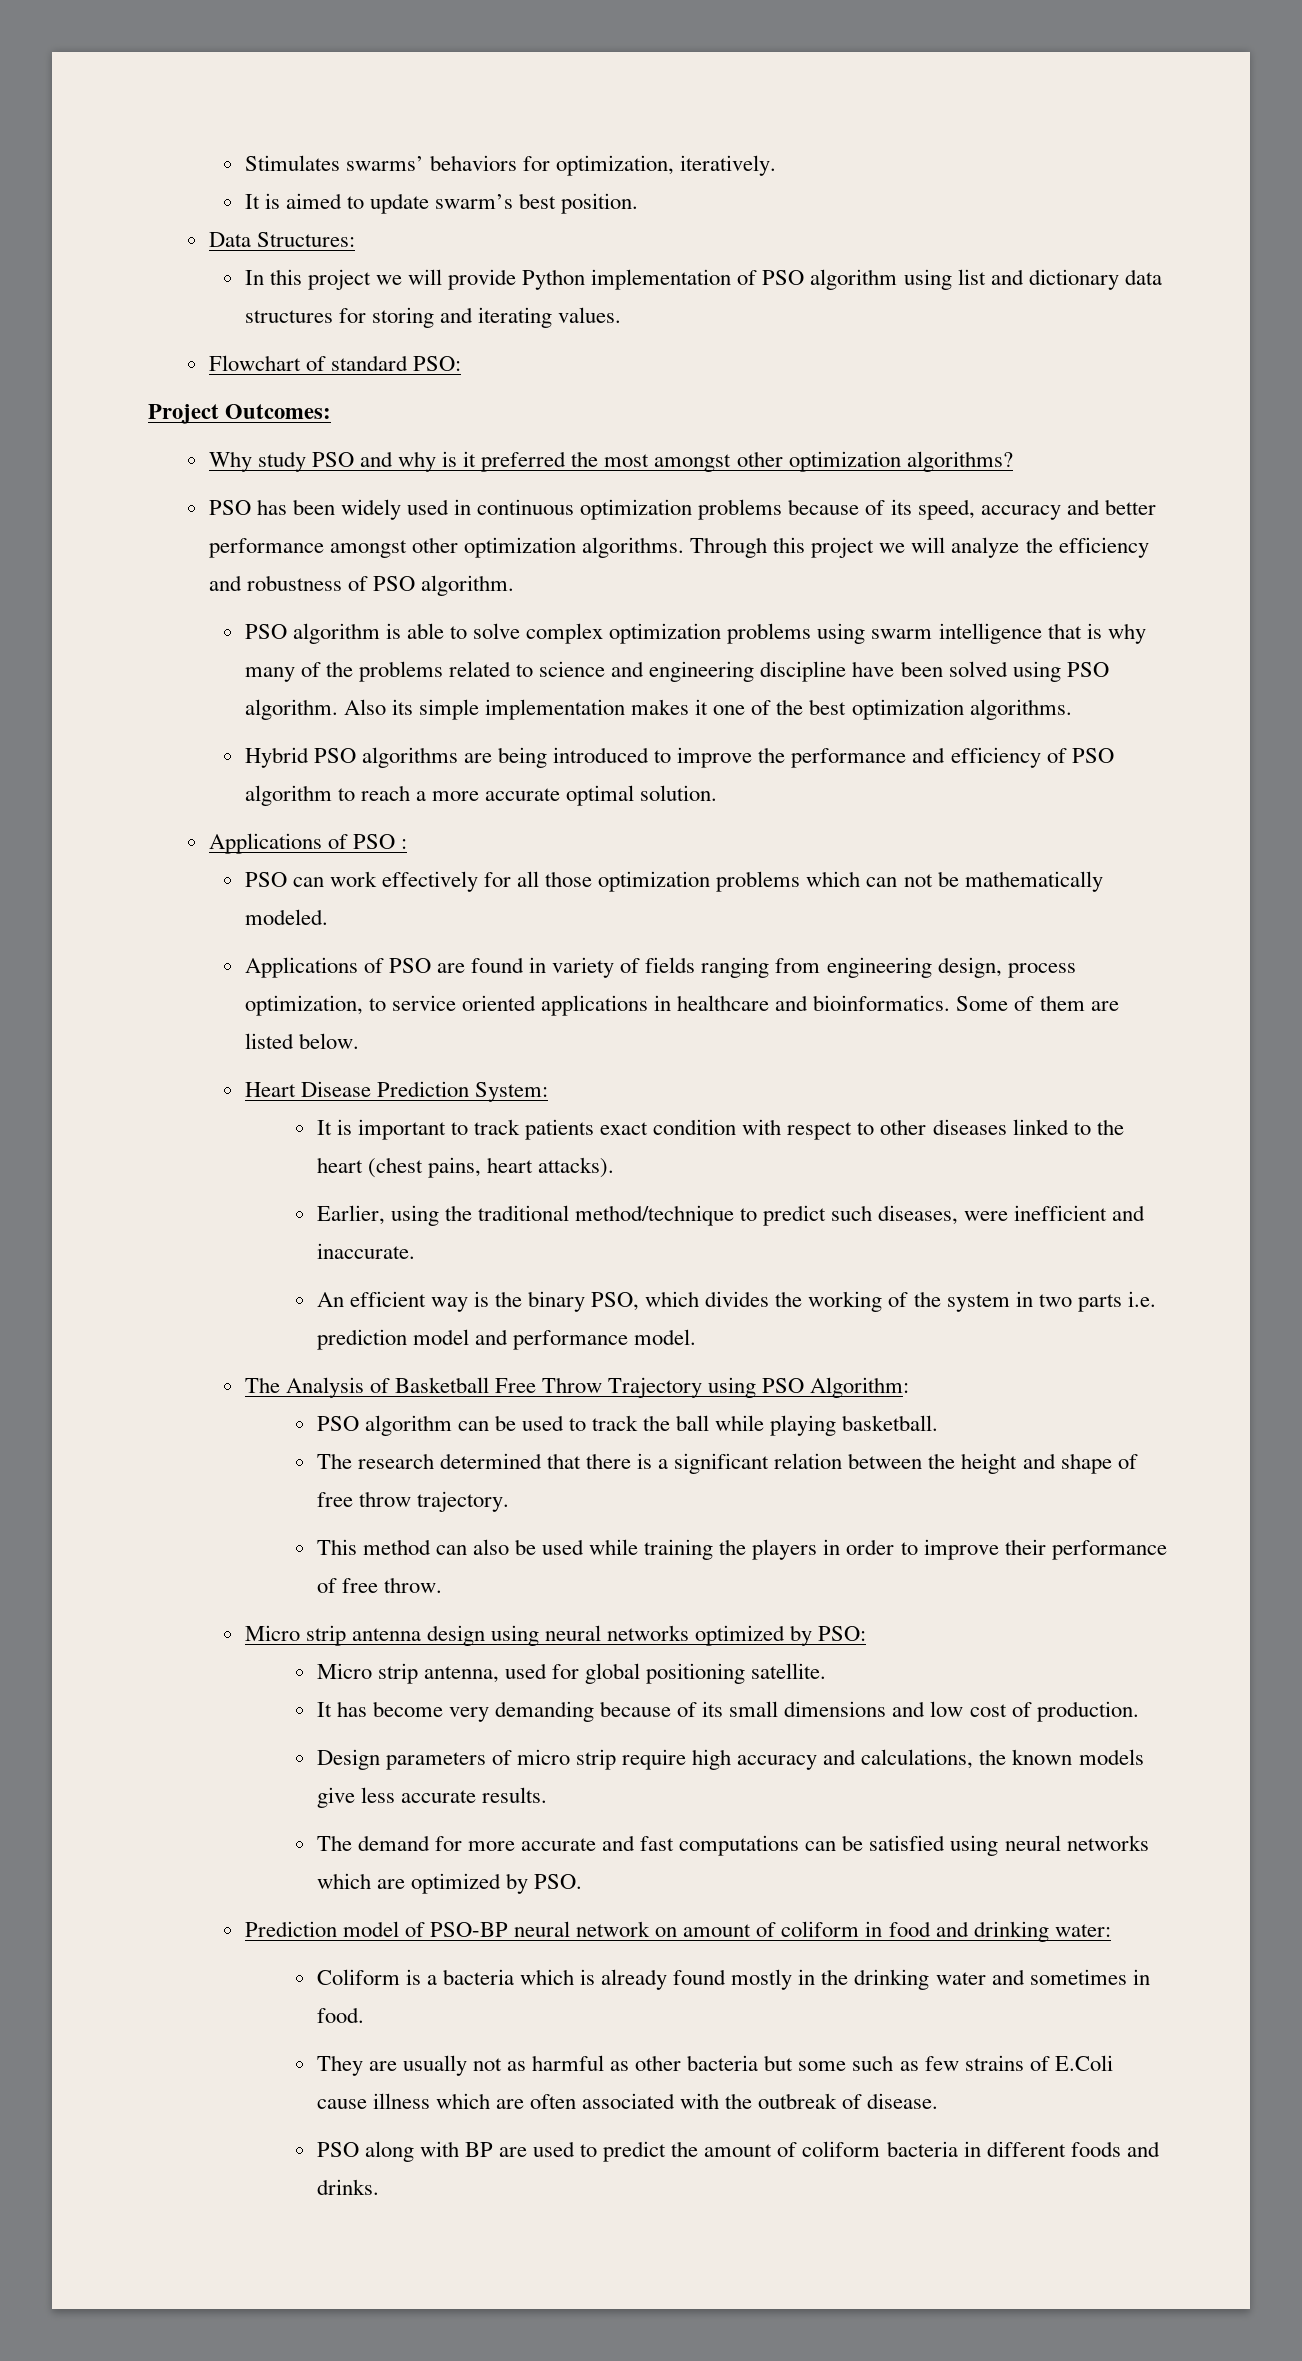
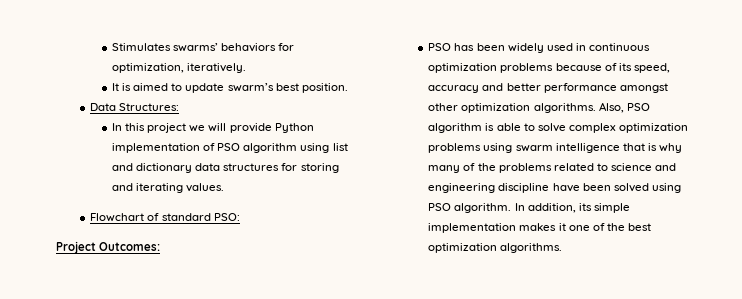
[208,451,1013,472] // Why study PSO and why is it preferred the most amongst other optimization algorithms? -> (161, 246) none
[690,537,1149,558] [208,575,515,596] Through this project we will analyze the efficiency and robustness of PSO algorithm. // -> [598,102,624,113] Also,
[343,699,386,715] Also -> [514,203,576,213] In addition,
[244,747,1114,768] [244,785,718,806] [208,833,407,854] [244,871,1103,892] [244,909,328,925] [244,957,1076,978] [244,995,1119,1016] [244,1033,359,1049] [244,1081,548,1102] [316,1119,1124,1140] [316,1157,614,1178] [316,1205,1146,1226] [316,1243,415,1259] [316,1291,1156,1312] [316,1329,696,1350] [244,1377,910,1398] [316,1415,939,1436] [316,1453,1138,1474] [316,1491,509,1512] [316,1539,1167,1560] [316,1577,442,1593] [244,1625,867,1646] [316,1663,827,1684] [316,1701,1139,1722] [316,1749,1144,1770] [316,1787,547,1808] [316,1835,1149,1856] [316,1873,582,1894] [244,1921,1111,1942] [316,1969,1150,1990] [316,2007,364,2023] [316,2055,1113,2076] [316,2093,939,2109] [316,2141,1160,2162] [316,2179,379,2195] // Hybrid PSO algorithms are being introduced to improve the performance and efficiency of PSO algorithm to reach a more accurate optimal solution. // Applications of PSO : // PSO can work effectively for all those optimization problems which can not be mathematically modeled. // Applications of PSO are found in variety of fields ranging from engineering design, process optimization, to service oriented applications in healthcare and bioinformatics. Some of them are listed below. // Heart Disease Prediction System: // It is important to track patients exact condition with respect to other diseases linked to the heart (chest pains, heart attacks). // Earlier, using the traditional method/technique to predict such diseases, were inefficient and inaccurate. // An efficient way is the binary PSO, which divides the working of the system in two parts i.e. prediction model and performance model. // The Analysis of Basketball Free Throw Trajectory using PSO Algorithm: // PSO algorithm can be used to track the ball while playing basketball. // The research determined that there is a significant relation between the height and shape of free throw trajectory. // This method can also be used while training the players in order to improve their performance of free throw. // Micro strip antenna design using neural networks optimized by PSO: // Micro strip antenna, used for global positioning satellite. // It has become very demanding because of its small dimensions and low cost of production. // Design parameters of micro strip require high accuracy and calculations, the known models give less accurate results. // The demand for more accurate and fast computations can be satisfied using neural networks which are optimized by PSO. // Prediction model of PSO-BP neural network on amount of coliform in food and drinking water: // Coliform is a bacteria which is already found mostly in the drinking water and sometimes in food. // They are usually not as harmful as other bacteria but some such as few strains of E.Coli cause illness which are often associated with the outbreak of disease. // PSO along with BP are used to predict the amount of coliform bacteria in different foods and drinks. -> (563, 248) none

